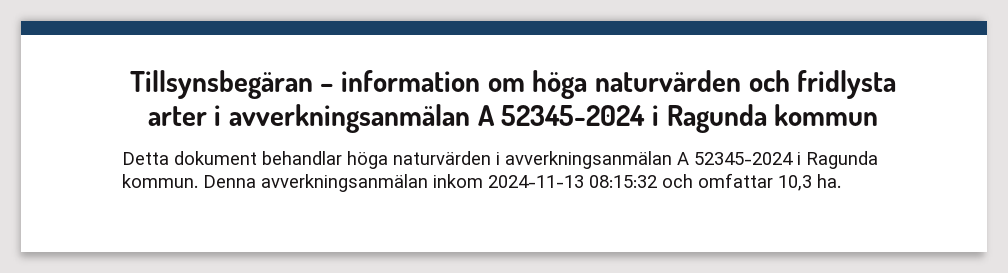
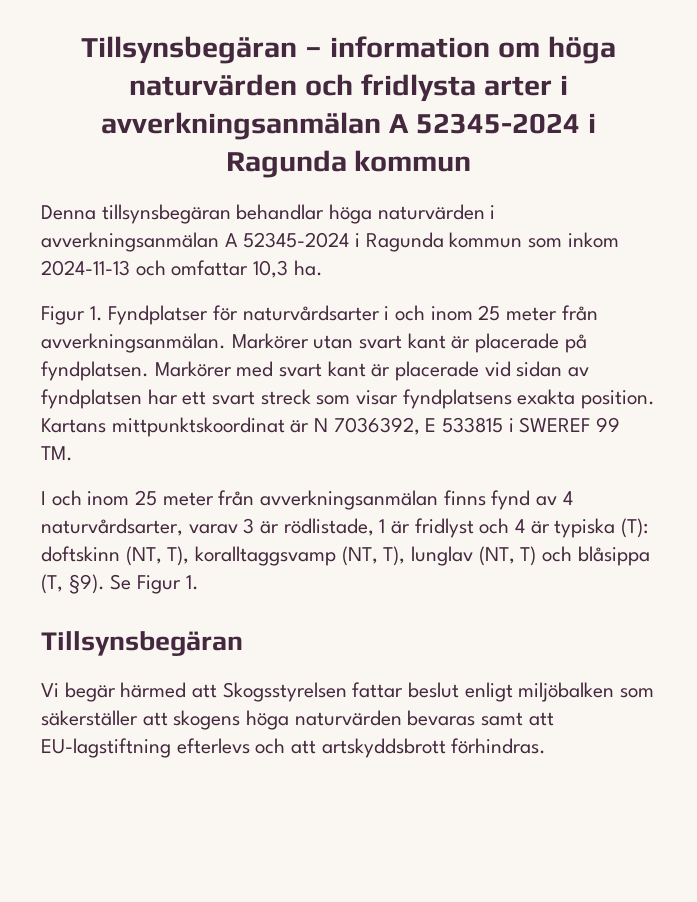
[122,151,257,165] Detta dokument -> [41,204,231,224] Denna tillsynsbegäran
[122,174,428,192] kommun. Denna avverkningsanmälan -> [449,232,563,248] kommun som
[589,175,657,188] 08:15:32 -> (130, 268) none
(841, 181) none -> [41,305,598,325] [41,333,587,353] [41,361,590,381] [41,389,656,409] [41,417,621,437] [41,446,73,461] [41,490,573,510] [41,518,649,538] [41,546,650,566] [41,574,199,594] [41,631,243,656] [41,682,655,702] [41,710,554,730] [41,738,547,758] // Figur 1. Fyndplatser för naturvårdsarter i och inom 25 meter från avverkningsanmälan. Markörer utan svart kant är placerade på fyndplatsen. Markörer med svart kant är placerade vid sidan av fyndplatsen har ett svart streck som visar fyndplatsens exakta position. Kartans mittpunktskoordinat är N 7036392, E 533815 i SWEREF 99 TM. // I och inom 25 meter från avverkningsanmälan finns fynd av 4 naturvårdsarter, varav 3 är rödlistade, 1 är fridlyst och 4 är typiska (T): doftskinn (NT, T), koralltaggsvamp (NT, T), lunglav (NT, T) och blåsippa (T, §9). Se Figur 1. // Tillsynsbegäran // Vi begär härmed att Skogsstyrelsen fattar beslut enligt miljöbalken som säkerställer att skogens höga naturvärden bevaras samt att EU-lagstiftning efterlevs och att artskyddsbrott förhindras.

